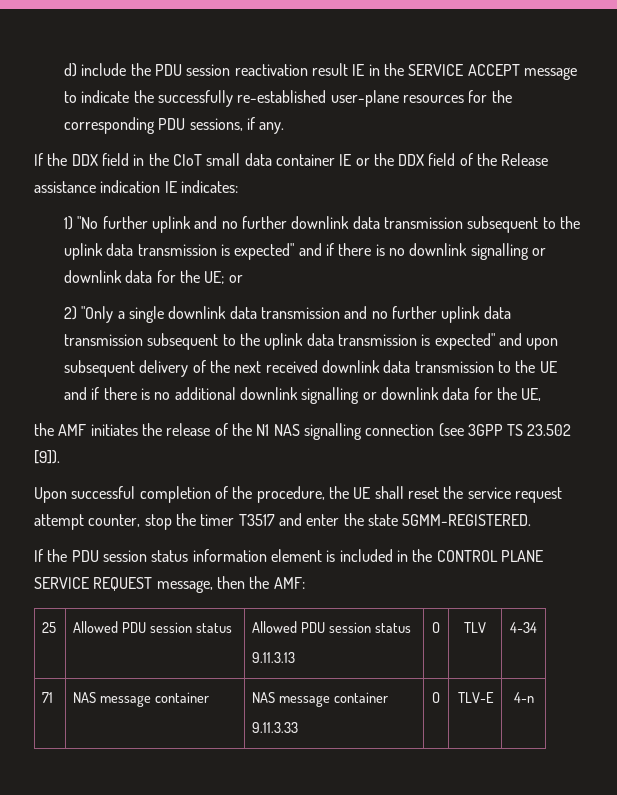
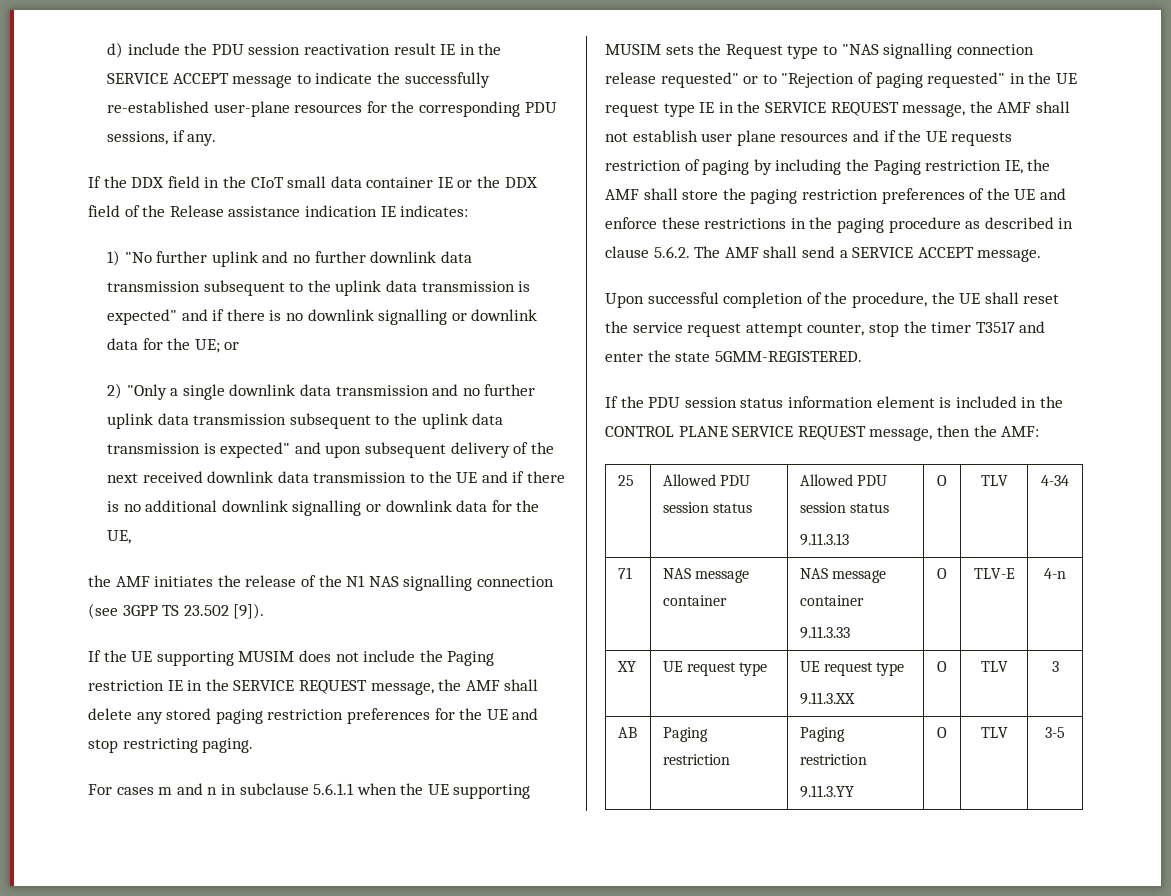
(60, 457) none -> [88,650,495,666] [88,679,539,695] [88,708,539,724] [88,738,254,753] [88,783,531,799] [605,43,1034,59] [605,72,1077,88] [605,101,1070,117] [605,130,1013,146] [605,159,1051,175] [605,188,1066,204] [605,217,1074,233] [605,246,1042,262] // If the UE supporting MUSIM does not include the Paging restriction IE in the SERVICE REQUEST message, the AMF shall delete any stored paging restriction preferences for the UE and stop restricting paging. // For cases m and n in subclause 5.6.1.1 when the UE supporting MUSIM sets the Request type to "NAS signalling connection release requested" or to "Rejection of paging requested" in the UE request type IE in the SERVICE REQUEST message, the AMF shall not establish user plane resources and if the UE requests restriction of paging by including the Paging restriction IE, the AMF shall store the paging restriction preferences of the UE and enforce these restrictions in the paging procedure as described in clause 5.6.2. The AMF shall send a SERVICE ACCEPT message.
(534, 697) none -> [616,661,636,672] [662,661,768,676] [799,661,905,676] [799,692,855,705] [937,661,947,672] [980,661,1008,672] [1051,661,1059,672] [617,727,637,738] [662,727,708,742] [662,754,730,765] [799,727,845,742] [799,754,867,765] [799,785,854,798] [937,727,947,738] [980,727,1008,738] [1045,727,1065,738] // XY | UE request type | UE request type // 9.11.3.XX | O | TLV | 3 // AB | Paging restriction | Paging restriction // 9.11.3.YY | O | TLV | 3-5

